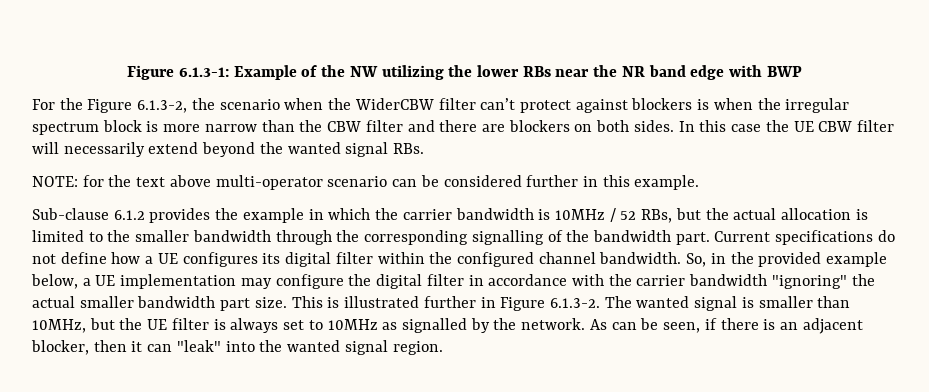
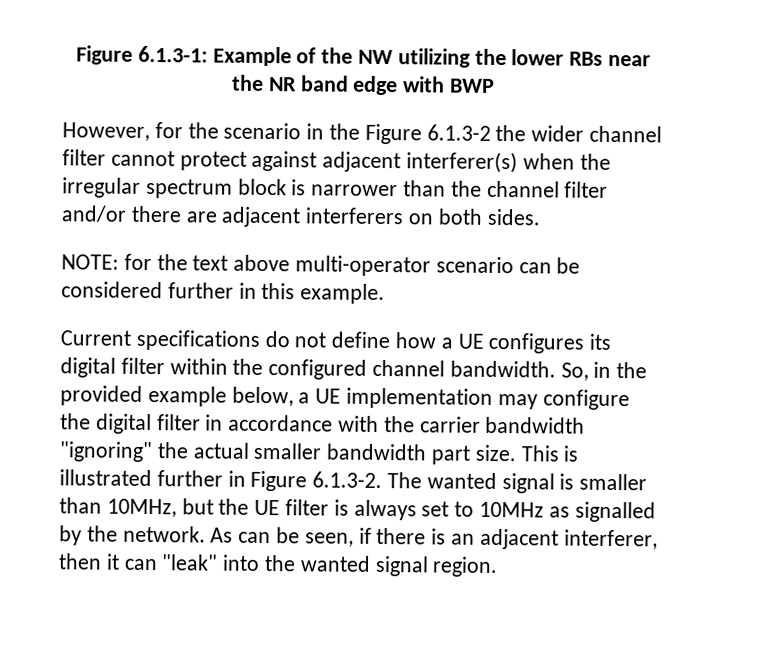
[32,98,710,113] For the Figure 6.1.3-2, the scenario when the WiderCBW filter can’t protect against blockers is -> [62,122,663,145] [62,149,519,174] However, for the scenario in the Figure 6.1.3-2 the wider channel filter cannot protect against adjacent interferer(s)
[163,120,894,132] [32,142,425,157] more narrow than the CBW filter and there are blockers on both sides. In this case the UE CBW filter will necessarily extend beyond the wanted signal RBs. -> [311,180,609,198] [61,205,541,228] narrower than the channel filter and/or there are adjacent interferers on both sides.
[32,208,868,223] [32,230,710,245] Sub-clause 6.1.2 provides the example in which the carrier bandwidth is 10MHz / 52 RBs, but the actual allocation is limited to the smaller bandwidth through the corresponding signalling of the bandwidth part. -> (386, 294) none
[31,340,89,355] blocker, -> [563,529,658,550] interferer,

